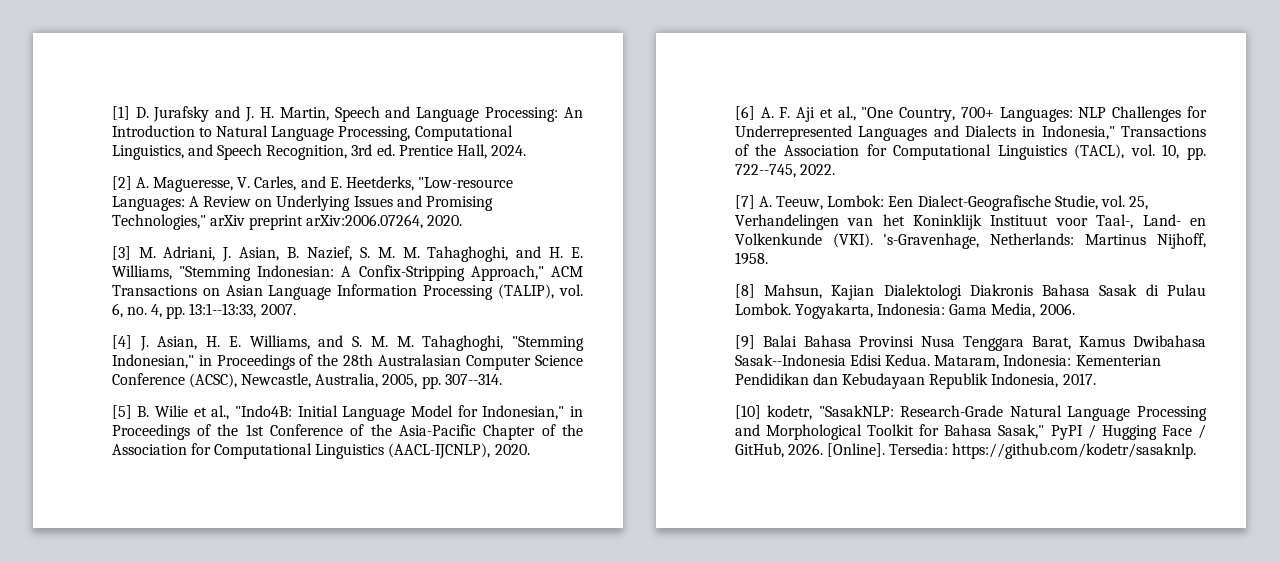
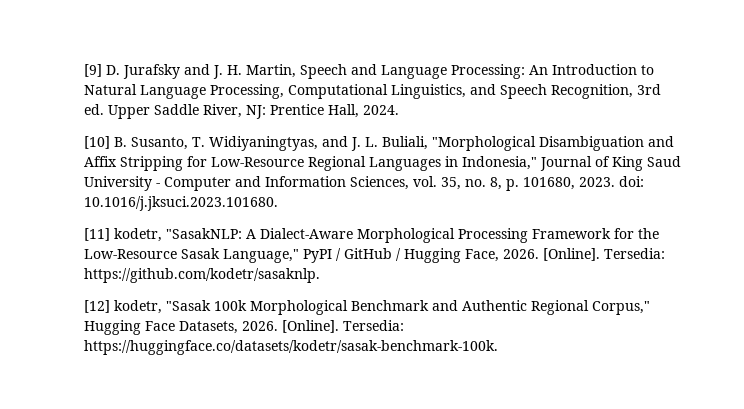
[111,106,130,120] [1] -> [84,64,103,77] [9]
(395, 150) none -> [108,104,267,119] Upper Saddle River, NJ:
[111,176,514,192] [111,195,494,211] [111,214,463,230] [111,246,583,262] [111,265,583,281] [111,284,583,300] [111,303,296,319] [111,335,584,351] [111,354,583,370] [111,373,502,389] [111,405,583,421] [111,424,583,440] [111,443,530,459] [734,106,1207,122] [734,125,1206,141] [734,144,1206,160] [734,164,835,178] [734,195,1149,211] [734,214,1206,230] [734,233,1206,249] [734,252,768,265] [734,284,1206,300] [734,303,1075,319] [734,335,1206,351] [734,354,1161,369] [734,373,1096,389] [734,405,1207,421] [734,424,1206,440] [734,443,1197,459] [2] A. Magueresse, V. Carles, and E. Heetderks, "Low-resource Languages: A Review on Underlying Issues and Promising Technologies," arXiv preprint arXiv:2006.07264, 2020. // [3] M. Adriani, J. Asian, B. Nazief, S. M. M. Tahaghoghi, and H. E. Williams, "Stemming Indonesian: A Confix-Stripping Approach," ACM Transactions on Asian Language Information Processing (TALIP), vol. 6, no. 4, pp. 13:1--13:33, 2007. // [4] J. Asian, H. E. Williams, and S. M. M. Tahaghoghi, "Stemming Indonesian," in Proceedings of the 28th Australasian Computer Science Conference (ACSC), Newcastle, Australia, 2005, pp. 307--314. // [5] B. Wilie et al., "Indo4B: Initial Language Model for Indonesian," in Proceedings of the 1st Conference of the Asia-Pacific Chapter of the Association for Computational Linguistics (AACL-IJCNLP), 2020. // [6] A. F. Aji et al., "One Country, 700+ Languages: NLP Challenges for Underrepresented Languages and Dialects in Indonesia," Transactions of the Association for Computational Linguistics (TACL), vol. 10, pp. 722--745, 2022. // [7] A. Teeuw, Lombok: Een Dialect-Geografische Studie, vol. 25, Verhandelingen van het Koninklijk Instituut voor Taal-, Land- en Volkenkunde (VKI). 's-Gravenhage, Netherlands: Martinus Nijhoff, 1958. // [8] Mahsun, Kajian Dialektologi Diakronis Bahasa Sasak di Pulau Lombok. Yogyakarta, Indonesia: Gama Media, 2006. // [9] Balai Bahasa Provinsi Nusa Tenggara Barat, Kamus Dwibahasa Sasak--Indonesia Edisi Kedua. Mataram, Indonesia: Kementerian Pendidikan dan Kebudayaan Republik Indonesia, 2017. // [10] kodetr, "SasakNLP: Research-Grade Natural Language Processing and Morphological Toolkit for Bahasa Sasak," PyPI / Hugging Face / GitHub, 2026. [Online]. Tersedia: https://github.com/kodetr/sasaknlp. -> [84,136,675,151] [84,156,682,171] [84,176,645,191] [84,196,279,211] [84,228,660,243] [84,248,666,263] [84,268,321,283] [84,300,651,315] [84,320,405,335] [84,340,499,355] [10] B. Susanto, T. Widiyaningtyas, and J. L. Buliali, "Morphological Disambiguation and Affix Stripping for Low-Resource Regional Languages in Indonesia," Journal of King Saud University - Computer and Information Sciences, vol. 35, no. 8, p. 101680, 2023. doi: 10.1016/j.jksuci.2023.101680. // [11] kodetr, "SasakNLP: A Dialect-Aware Morphological Processing Framework for the Low-Resource Sasak Language," PyPI / GitHub / Hugging Face, 2026. [Online]. Tersedia: https://github.com/kodetr/sasaknlp. // [12] kodetr, "Sasak 100k Morphological Benchmark and Authentic Regional Corpus," Hugging Face Datasets, 2026. [Online]. Tersedia: https://huggingface.co/datasets/kodetr/sasak-benchmark-100k.

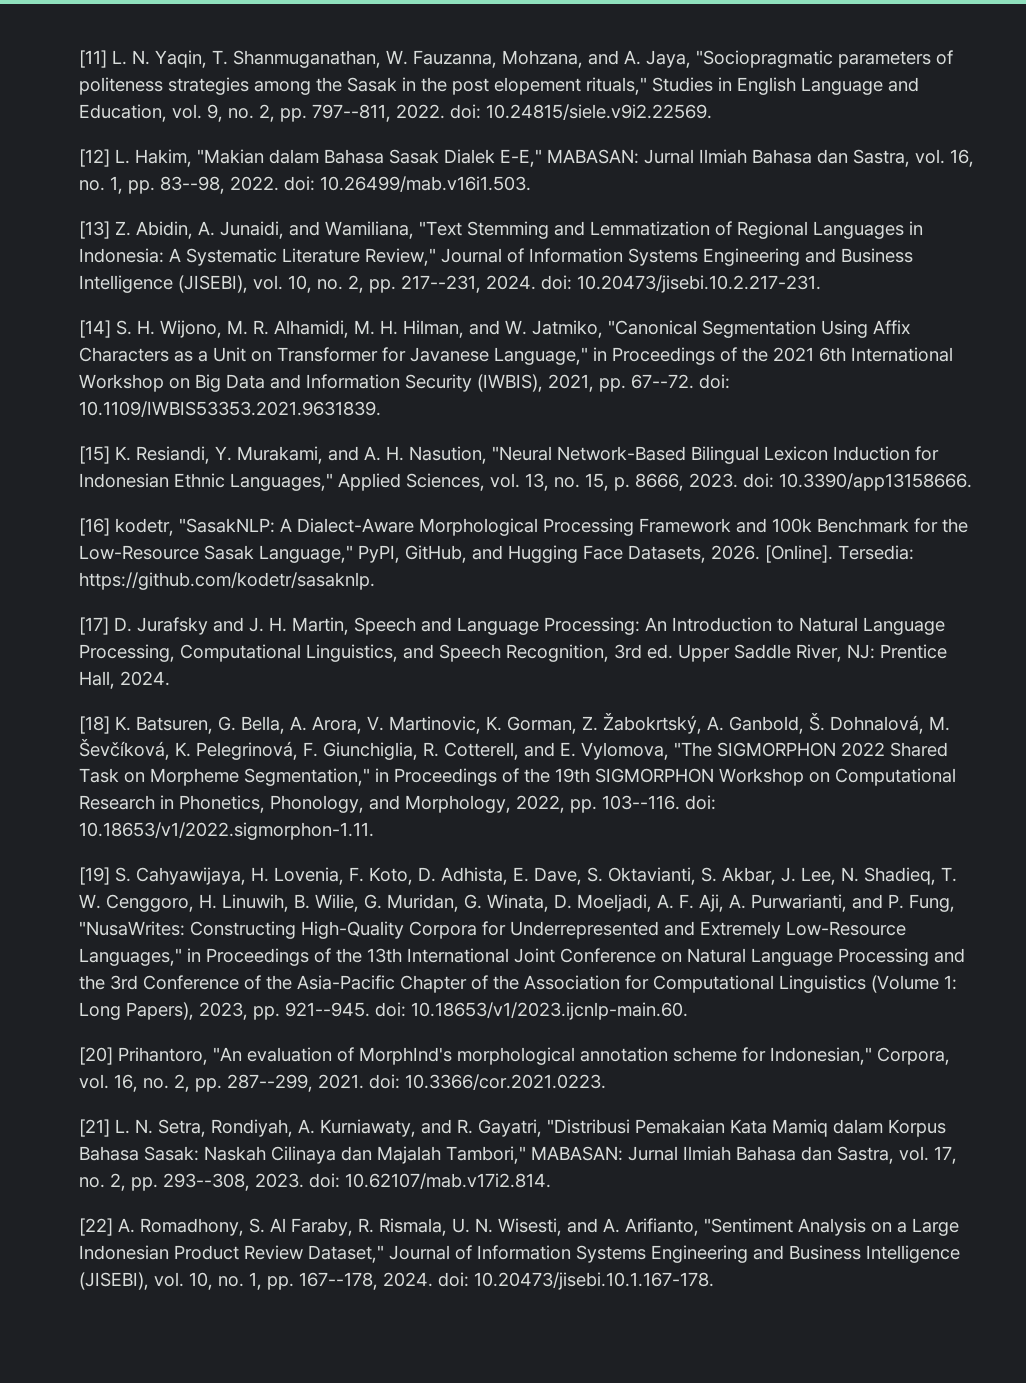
[84,64,103,77] [9] -> [79,50,954,68] [79,77,920,95] [79,104,713,122] [79,149,975,167] [79,176,532,194] [79,221,924,239] [79,248,914,266] [79,275,822,293] [79,320,911,338] [79,347,954,365] [79,374,731,392] [79,401,382,417] [79,446,940,464] [79,473,973,491] [79,518,969,536] [79,545,915,563] [79,572,376,590] [79,617,110,635] [11] L. N. Yaqin, T. Shanmuganathan, W. Fauzanna, Mohzana, and A. Jaya, "Sociopragmatic parameters of politeness strategies among the Sasak in the post elopement rituals," Studies in English Language and Education, vol. 9, no. 2, pp. 797--811, 2022. doi: 10.24815/siele.v9i2.22569. // [12] L. Hakim, "Makian dalam Bahasa Sasak Dialek E-E," MABASAN: Jurnal Ilmiah Bahasa dan Sastra, vol. 16, no. 1, pp. 83--98, 2022. doi: 10.26499/mab.v16i1.503. // [13] Z. Abidin, A. Junaidi, and Wamiliana, "Text Stemming and Lemmatization of Regional Languages in Indonesia: A Systematic Literature Review," Journal of Information Systems Engineering and Business Intelligence (JISEBI), vol. 10, no. 2, pp. 217--231, 2024. doi: 10.20473/jisebi.10.2.217-231. // [14] S. H. Wijono, M. R. Alhamidi, M. H. Hilman, and W. Jatmiko, "Canonical Segmentation Using Affix Characters as a Unit on Transformer for Javanese Language," in Proceedings of the 2021 6th International Workshop on Big Data and Information Security (IWBIS), 2021, pp. 67--72. doi: 10.1109/IWBIS53353.2021.9631839. // [15] K. Resiandi, Y. Murakami, and A. H. Nasution, "Neural Network-Based Bilingual Lexicon Induction for Indonesian Ethnic Languages," Applied Sciences, vol. 13, no. 15, p. 8666, 2023. doi: 10.3390/app13158666. // [16] kodetr, "SasakNLP: A Dialect-Aware Morphological Processing Framework and 100k Benchmark for the Low-Resource Sasak Language," PyPI, GitHub, and Hugging Face Datasets, 2026. [Online]. Tersedia: https://github.com/kodetr/sasaknlp. // [17]
[84,136,675,151] [84,156,682,171] [84,176,645,191] [84,196,279,211] [84,228,660,243] [84,248,666,263] [84,268,321,283] [84,300,651,315] [84,320,405,335] [84,340,499,355] [10] B. Susanto, T. Widiyaningtyas, and J. L. Buliali, "Morphological Disambiguation and Affix Stripping for Low-Resource Regional Languages in Indonesia," Journal of King Saud University - Computer and Information Sciences, vol. 35, no. 8, p. 101680, 2023. doi: 10.1016/j.jksuci.2023.101680. // [11] kodetr, "SasakNLP: A Dialect-Aware Morphological Processing Framework for the Low-Resource Sasak Language," PyPI / GitHub / Hugging Face, 2026. [Online]. Tersedia: https://github.com/kodetr/sasaknlp. // [12] kodetr, "Sasak 100k Morphological Benchmark and Authentic Regional Corpus," Hugging Face Datasets, 2026. [Online]. Tersedia: https://huggingface.co/datasets/kodetr/sasak-benchmark-100k. -> [79,712,951,734] [79,738,949,760] [79,768,957,786] [79,795,717,813] [79,822,375,840] [79,867,958,885] [79,894,956,912] [79,921,907,939] [79,948,966,966] [79,975,958,993] [79,1002,689,1020] [79,1047,951,1065] [79,1074,607,1092] [79,1119,947,1137] [79,1146,958,1164] [79,1173,552,1191] [79,1218,960,1236] [79,1245,961,1263] [79,1272,715,1290] [18] K. Batsuren, G. Bella, A. Arora, V. Martinovic, K. Gorman, Z. Žabokrtský, A. Ganbold, Š. Dohnalová, M. Ševčíková, K. Pelegrinová, F. Giunchiglia, R. Cotterell, and E. Vylomova, "The SIGMORPHON 2022 Shared Task on Morpheme Segmentation," in Proceedings of the 19th SIGMORPHON Workshop on Computational Research in Phonetics, Phonology, and Morphology, 2022, pp. 103--116. doi: 10.18653/v1/2022.sigmorphon-1.11. // [19] S. Cahyawijaya, H. Lovenia, F. Koto, D. Adhista, E. Dave, S. Oktavianti, S. Akbar, J. Lee, N. Shadieq, T. W. Cenggoro, H. Linuwih, B. Wilie, G. Muridan, G. Winata, D. Moeljadi, A. F. Aji, A. Purwarianti, and P. Fung, "NusaWrites: Constructing High-Quality Corpora for Underrepresented and Extremely Low-Resource Languages," in Proceedings of the 13th International Joint Conference on Natural Language Processing and the 3rd Conference of the Asia-Pacific Chapter of the Association for Computational Linguistics (Volume 1: Long Papers), 2023, pp. 921--945. doi: 10.18653/v1/2023.ijcnlp-main.60. // [20] Prihantoro, "An evaluation of MorphInd's morphological annotation scheme for Indonesian," Corpora, vol. 16, no. 2, pp. 287--299, 2021. doi: 10.3366/cor.2021.0223. // [21] L. N. Setra, Rondiyah, A. Kurniawaty, and R. Gayatri, "Distribusi Pemakaian Kata Mamiq dalam Korpus Bahasa Sasak: Naskah Cilinaya dan Majalah Tambori," MABASAN: Jurnal Ilmiah Bahasa dan Sastra, vol. 17, no. 2, pp. 293--308, 2023. doi: 10.62107/mab.v17i2.814. // [22] A. Romadhony, S. Al Faraby, R. Rismala, U. N. Wisesti, and A. Arifianto, "Sentiment Analysis on a Large Indonesian Product Review Dataset," Journal of Information Systems Engineering and Business Intelligence (JISEBI), vol. 10, no. 1, pp. 167--178, 2024. doi: 10.20473/jisebi.10.1.167-178.

